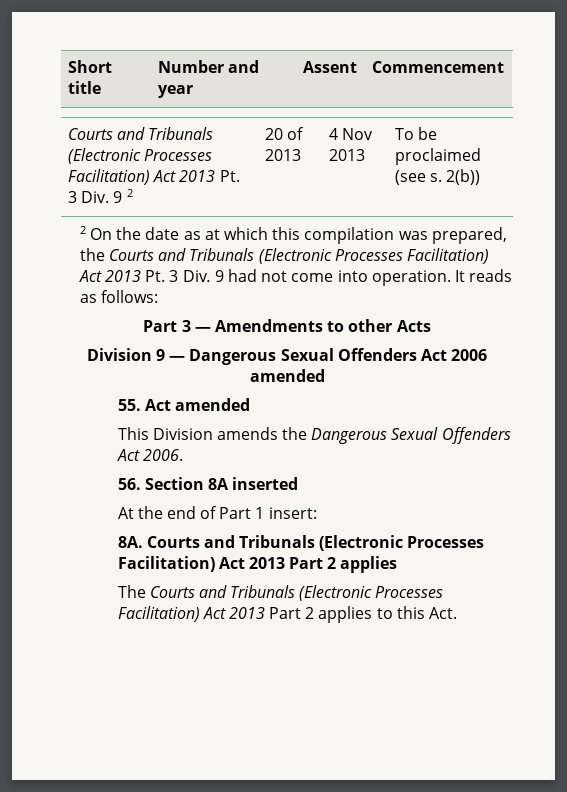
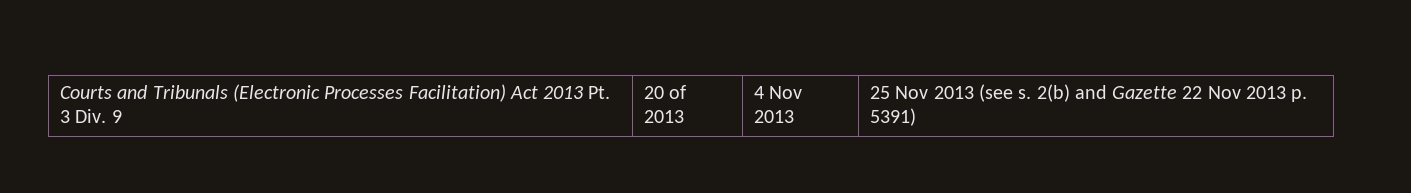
[67,60,112,73] [67,81,101,94] [157,60,260,73] [157,85,193,98] [302,61,357,73] [371,61,504,73] Short title | Number and year | Assent | Commencement // -> (60, 92) none
[126,189,133,197] 2 -> (122, 116) none
[394,127,438,140] [394,148,481,165] [394,169,481,185] [79,226,507,244] [79,248,489,264] [78,269,513,286] [79,290,159,303] [143,319,431,332] [86,348,488,365] [249,369,325,382] [117,398,250,411] [117,427,511,444] [116,449,183,461] [117,477,299,490] [117,506,317,519] [117,535,485,551] [117,556,398,573] [117,585,444,601] [117,606,458,623] To be proclaimed (see s. 2(b)) // 2 On the date as at which this compilation was prepared, the Courts and Tribunals (Electronic Processes Facilitation) Act 2013 Pt. 3 Div. 9 had not come into operation. It reads as follows: // Part 3 — Amendments to other Acts // Division 9 — Dangerous Sexual Offenders Act 2006 amended // 55. Act amended // This Division amends the Dangerous Sexual Offenders Act 2006. // 56. Section 8A inserted // At the end of Part 1 insert: // 8A. Courts and Tribunals (Electronic Processes Facilitation) Act 2013 Part 2 applies // The Courts and Tribunals (Electronic Processes Facilitation) Act 2013 Part 2 applies to this Act. -> [870,84,1308,102] [870,108,917,126] 25 Nov 2013 (see s. 2(b) and Gazette 22 Nov 2013 p. 5391)

